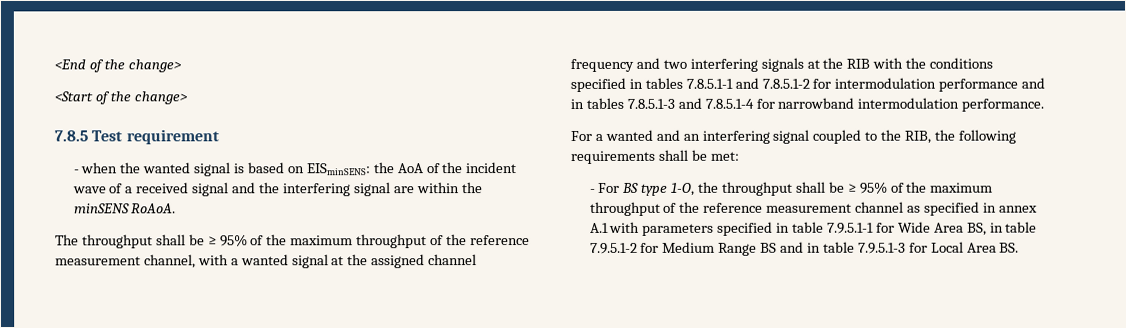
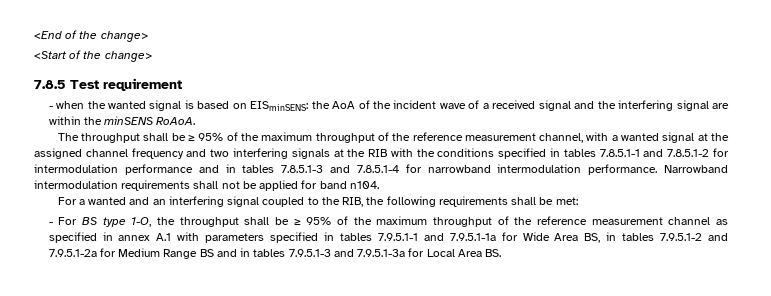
(1045, 105) none -> [664,165,728,173] [34,180,379,191] Narrowband intermodulation requirements shall not be applied for band n104.
[792,221,874,234] table 7.9.5.1-1 -> [339,233,496,241] tables 7.9.5.1-1 and 7.9.5.1-1a
[1005,221,1038,233] [589,242,638,254] table 7.9.5.1-2 -> [622,233,728,241] [48,249,97,257] tables 7.9.5.1-2 and 7.9.5.1-2a
[822,241,906,254] table 7.9.5.1-3 -> [253,249,406,257] tables 7.9.5.1-3 and 7.9.5.1-3a

